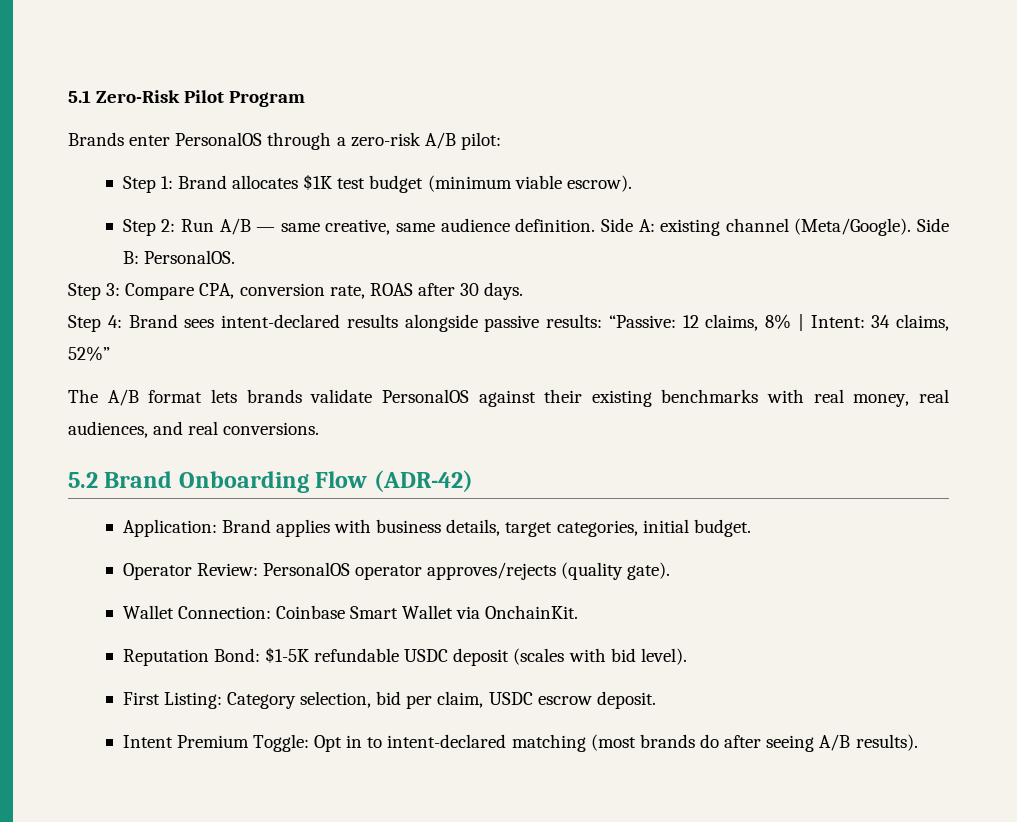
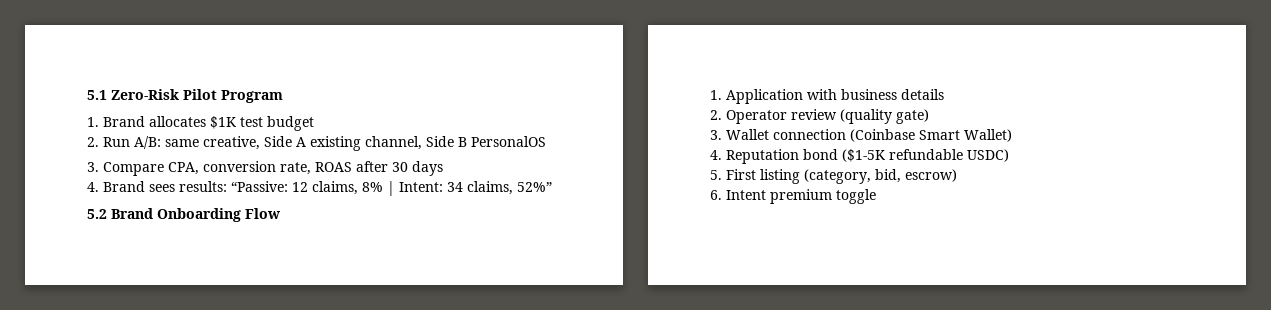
[68,132,501,150] [122,176,173,193] Brands enter PersonalOS through a zero-risk A/B pilot: // Step 1: -> [87,117,99,127] 1.
[427,175,632,192] [122,218,950,236] [122,250,235,264] [68,283,121,300] (minimum viable escrow). // Step 2: Run A/B — same creative, same audience definition. Side A: existing channel (Meta/Google). Side B: PersonalOS. // Step 3: -> [87,136,546,151] [87,162,99,172] // 2. Run A/B: same creative, Side A existing channel, Side B PersonalOS // 3.
[484,282,524,300] [68,314,540,332] days. // Step 4: Brand sees intent-declared results alongside passive -> [412,161,443,176] [87,181,175,192] days // 4. Brand sees
[68,389,949,407] [68,421,320,438] [68,470,473,493] [122,519,751,537] [122,562,671,580] [122,605,579,619] [122,647,687,666] [122,691,656,709] [122,734,918,752] The A/B format lets brands validate PersonalOS against their existing benchmarks with real money, real audiences, and real conversions. // 5.2 Brand Onboarding Flow (ADR-42) // Application: Brand applies with business details, target categories, initial budget. // Operator Review: PersonalOS operator approves/rejects (quality gate). // Wallet Connection: Coinbase Smart Wallet via OnchainKit. // Reputation Bond: $1-5K refundable USDC deposit (scales with bid level). // First Listing: Category selection, bid per claim, USDC escrow deposit. // Intent Premium Toggle: Opt in to intent-declared matching (most brands do after seeing A/B results). -> [87,208,280,222] [710,89,944,104] [710,109,929,124] [710,129,1012,142] [710,149,1009,164] [710,169,957,184] [710,189,876,204] 5.2 Brand Onboarding Flow // 1. Application with business details // 2. Operator review (quality gate) // 3. Wallet connection (Coinbase Smart Wallet) // 4. Reputation bond ($1-5K refundable USDC) // 5. First listing (category, bid, escrow) // 6. Intent premium toggle

